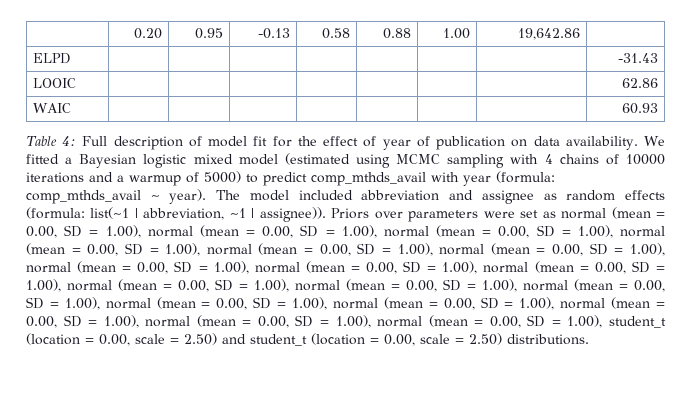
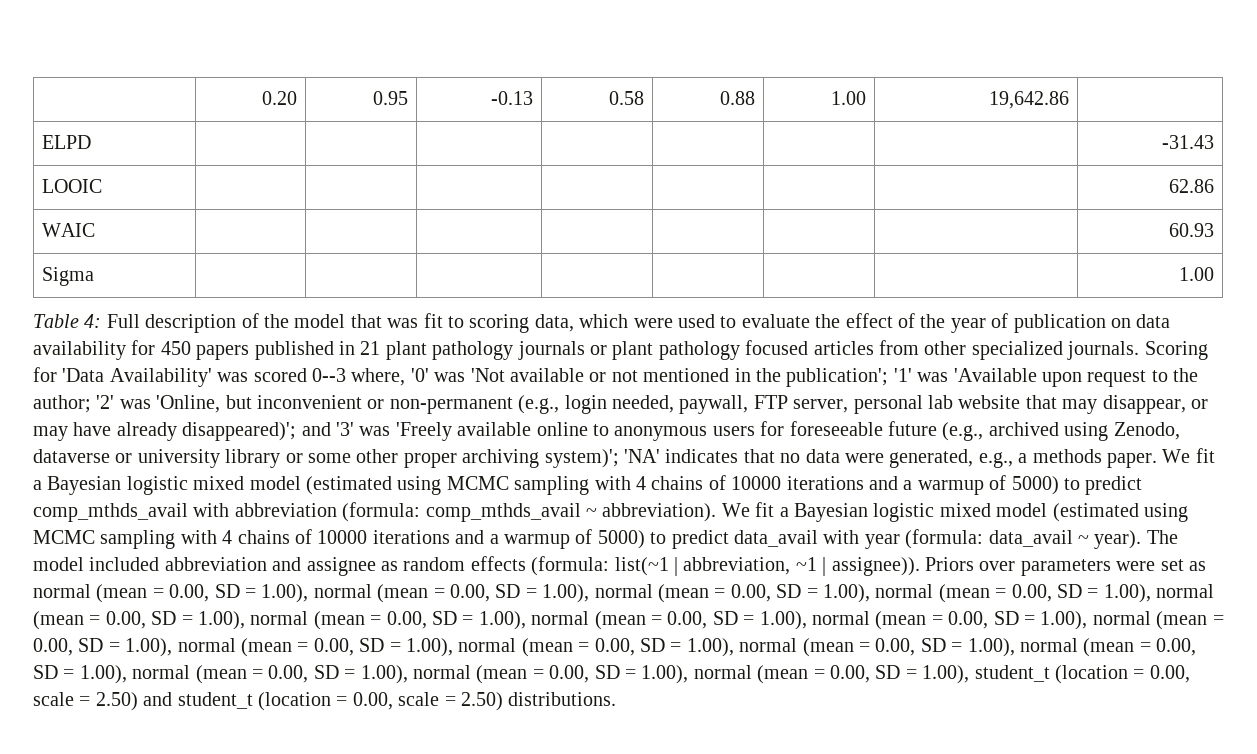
(659, 108) none -> [41,267,94,286] [1179,267,1215,281] // Sigma | | | | | | | | 1.00
[208,136,292,147] model fit for -> [264,313,810,333] the model that was fit to scoring data, which were used to evaluate
(377, 141) none -> [920,314,946,328] the
[565,136,665,150] [26,154,59,164] availability. We fitted -> [33,340,1208,360] [33,367,1199,387] [33,395,1208,414] [33,421,1180,441] [33,448,1215,468] availability for 450 papers published in 21 plant pathology journals or plant pathology focused articles from other specialized journals. Scoring for 'Data Availability' was scored 0--3 where, '0' was 'Not available or not mentioned in the publication'; '1' was 'Available upon request to the author; '2' was 'Online, but inconvenient or non-permanent (e.g., login needed, paywall, FTP server, personal lab website that may disappear, or may have already disappeared)'; and '3' was 'Freely available online to anonymous users for foreseeable future (e.g., archived using Zenodo, dataverse or university library or some other proper archiving system)'; 'NA' indicates that no data were generated, e.g., a methods paper. We fit
(459, 177) none -> [234,502,1188,522] [33,529,860,549] abbreviation (formula: comp_mthds_avail ~ abbreviation). We fit a Bayesian logistic mixed model (estimated using MCMC sampling with 4 chains of 10000 iterations and a warmup of 5000) to predict data_avail with
[26,190,141,204] comp_mthds_avail -> [988,530,1073,547] data_avail
[377,315,603,328] normal (mean = 0.00, SD = 1.00), -> (970, 674) none

